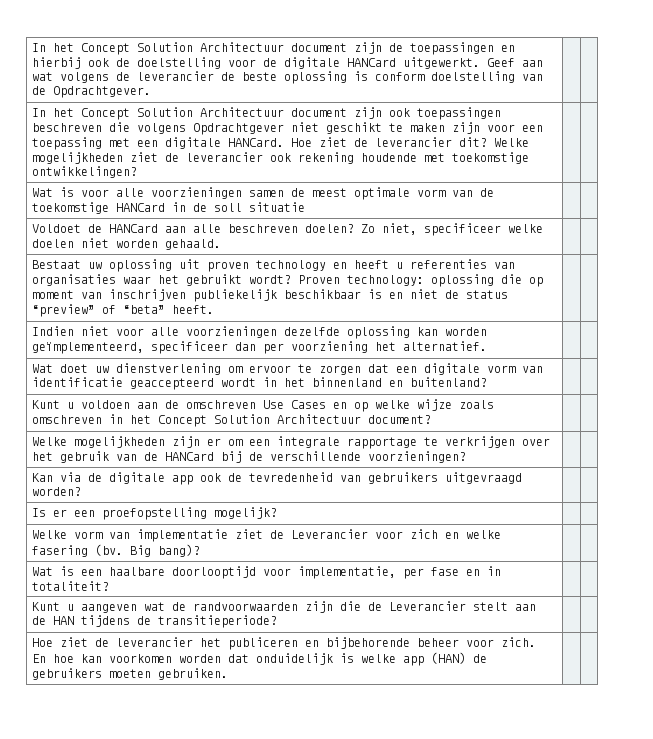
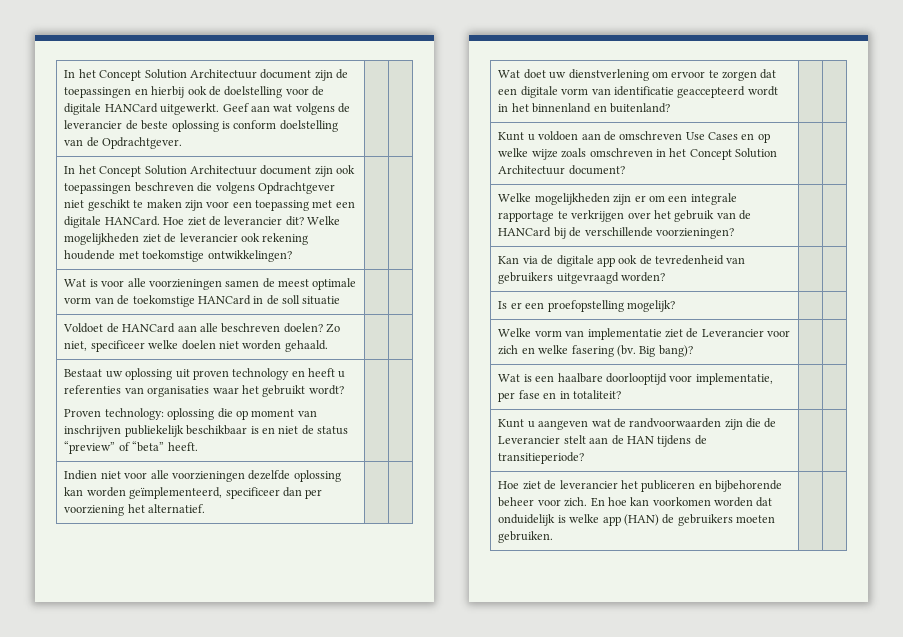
(292, 279) none -> (344, 390) //

